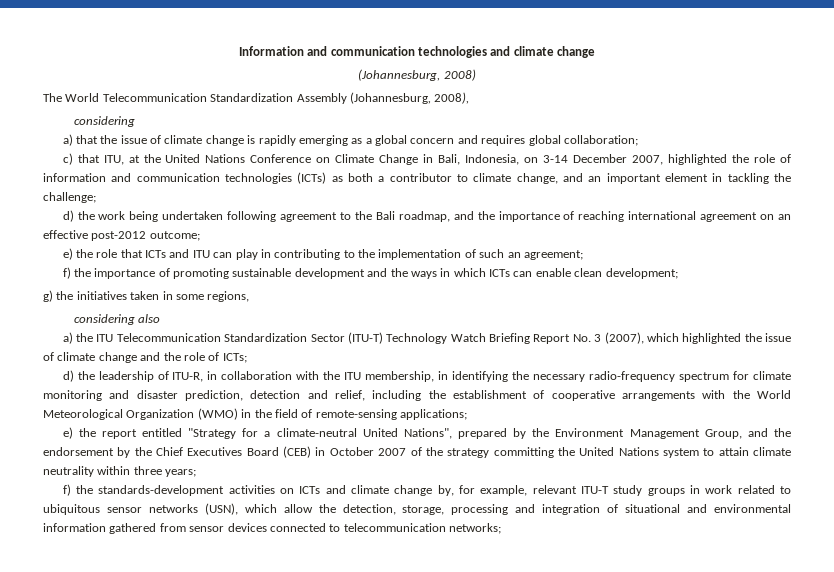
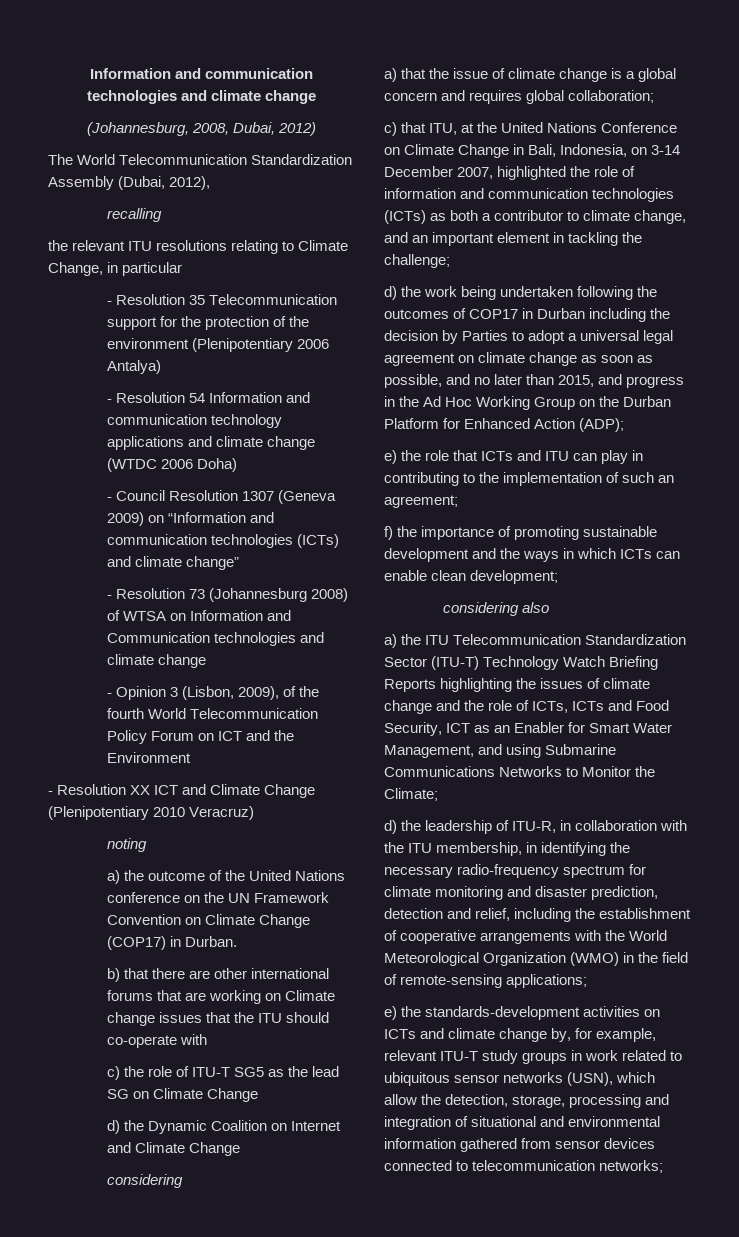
[443,69,476,81] 2008) -> [191,122,317,136] 2008, Dubai, 2012)
[349,92,470,104] (Johannesburg, 2008), -> [118,176,211,190] [106,208,162,222] [48,240,349,254] [48,262,183,276] [106,294,338,305] [106,316,310,330] [106,338,329,352] [106,360,161,374] [106,392,311,403] [106,414,282,428] [106,436,316,450] [106,458,237,472] [106,490,337,504] [106,512,275,526] [106,534,339,548] [106,556,239,570] [106,588,349,602] [106,610,292,621] [106,632,324,646] [106,654,206,668] [106,686,320,700] [106,708,318,719] [106,730,295,744] [106,752,191,763] [48,784,316,798] [48,806,255,820] [106,838,147,852] [106,870,346,884] [106,892,330,903] [106,914,311,928] [106,936,237,950] [106,968,330,982] [106,990,336,1004] [106,1012,330,1026] [106,1034,207,1048] [106,1066,340,1080] [106,1088,259,1102] [106,1120,342,1134] [106,1142,240,1156] (Dubai, 2012), // recalling // the relevant ITU resolutions relating to Climate Change, in particular // - Resolution 35 Telecommunication support for the protection of the environment (Plenipotentiary 2006 Antalya) // - Resolution 54 Information and communication technology applications and climate change (WTDC 2006 Doha) // - Council Resolution 1307 (Geneva 2009) on “Information and communication technologies (ICTs) and climate change” // - Resolution 73 (Johannesburg 2008) of WTSA on Information and Communication technologies and climate change // - Opinion 3 (Lisbon, 2009), of the fourth World Telecommunication Policy Forum on ICT and the Environment // - Resolution XX ICT and Climate Change (Plenipotentiary 2010 Veracruz) // noting // a) the outcome of the United Nations conference on the UN Framework Convention on Climate Change (COP17) in Durban. // b) that there are other international forums that are working on Climate change issues that the ITU should co-operate with // c) the role of ITU-T SG5 as the lead SG on Climate Change // d) the Dynamic Coalition on Internet and Climate Change
[258,135,363,146] rapidly emerging as -> (623, 73) none
[280,211,791,222] [43,230,200,241] agreement to the Bali roadmap, and the importance of reaching international agreement on an effective post-2012 outcome; -> [637,286,658,297] [384,308,671,322] [384,330,674,344] [384,352,654,366] [384,374,685,388] [384,396,672,410] [384,418,625,432] the outcomes of COP17 in Durban including the decision by Parties to adopt a universal legal agreement on climate change as soon as possible, and no later than 2015, and progress in the Ad Hoc Working Group on the Durban Platform for Enhanced Action (ADP);
[43,290,250,302] // g) the initiatives taken in some regions, -> (559, 577) none
[533,332,792,344] Report No. 3 (2007), which highlighted the issue -> [384,678,584,692] Reports highlighting the issues
[222,353,247,363] ICTs; -> [532,700,670,713] [384,722,673,736] [384,744,617,758] [384,766,656,777] [384,788,438,801] ICTs, ICTs and Food Security, ICT as an Enabler for Smart Water Management, and using Submarine Communications Networks to Monitor the Climate;
[101,428,792,439] [43,446,792,458] [43,466,197,477] [62,484,93,496] report entitled "Strategy for a climate-neutral United Nations", prepared by the Environment Management Group, and the endorsement by the Chief Executives Board (CEB) in October 2007 of the strategy committing the United Nations system to attain climate neutrality within three years; // f) the -> (422, 1011) none

